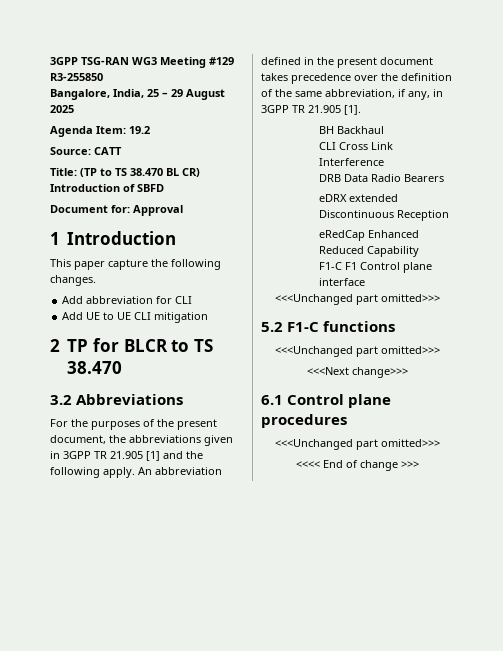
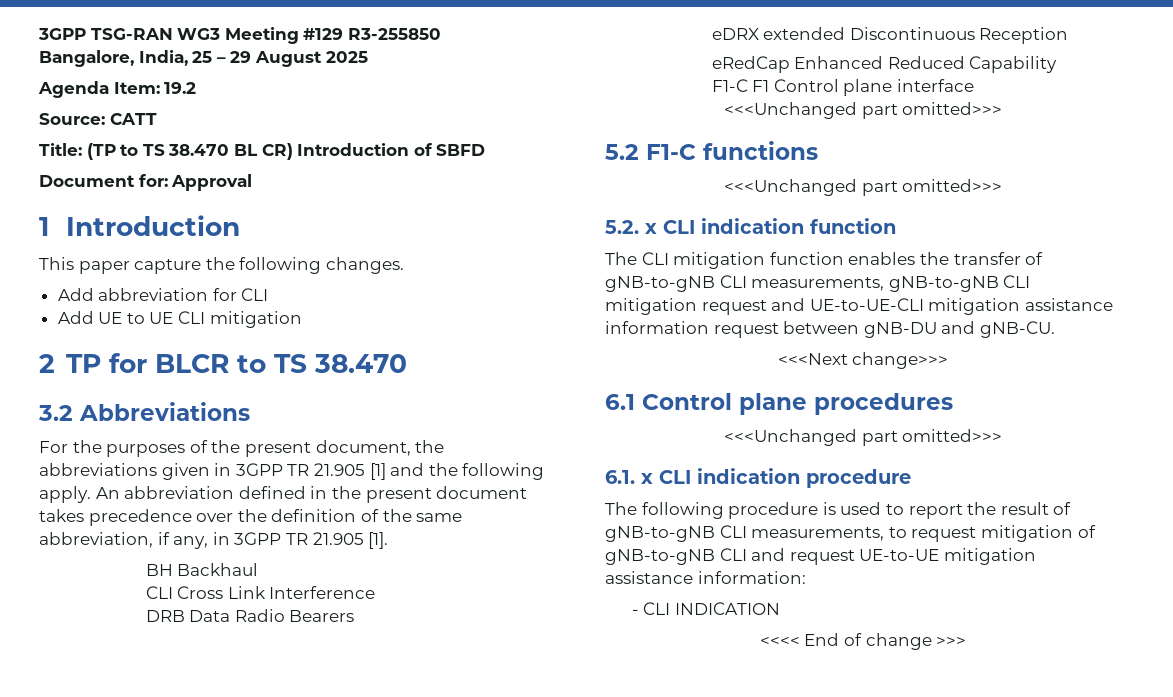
(440, 350) none -> [605,218,896,234] [605,252,1044,269] [605,275,1031,292] [605,298,1113,315] [605,321,1055,338] // 5.2. x CLI indication function // The CLI mitigation function enables the transfer of gNB-to-gNB CLI measurements, gNB-to-gNB CLI mitigation request and UE-to-UE-CLI mitigation assistance information request between gNB-DU and gNB-CU.
(440, 443) none -> [605,468,911,488] [605,502,1072,519] [605,525,1096,542] [605,548,1036,565] [605,571,806,584] [631,602,780,615] // 6.1. x CLI indication procedure // The following procedure is used to report the result of gNB-to-gNB CLI measurements, to request mitigation of gNB-to-gNB CLI and request UE-to-UE mitigation assistance information: // - CLI INDICATION

